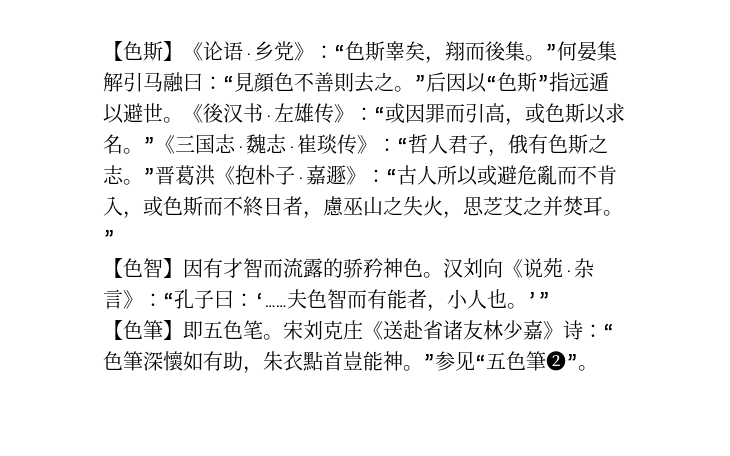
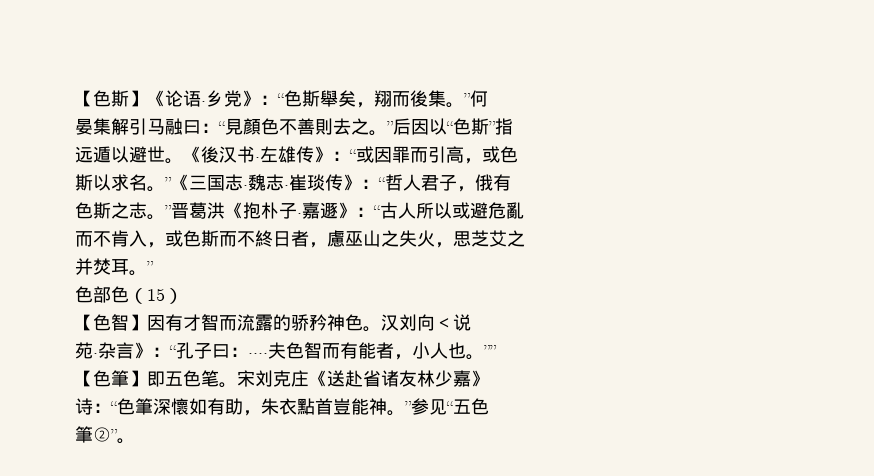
[385,41,405,61] 睾 -> [320,90,338,107] 舉
(577, 51) none -> (488, 98) //
[254,72,274,93] 顔 -> [243,118,261,135] 顏
(569, 82) none -> (513, 126) //
(565, 112) none -> (518, 154) //
(548, 144) none -> (511, 182) //
(557, 175) none -> (524, 210) //
(543, 205) none -> (525, 238) //
(115, 237) none -> [75,286,183,304] // 色部色（15）
[503,259,523,278] 《 -> [435,318,453,329] ＜
(543, 268) none -> (471, 322) //
[254,293,287,307] ‘…… -> [248,353,268,357] ····
[527,292,550,307] ’” -> [484,345,497,357] ””
(563, 330) none -> (489, 378) //
[526,351,578,371] 筆❷” -> [75,426,118,443] // 筆②”

